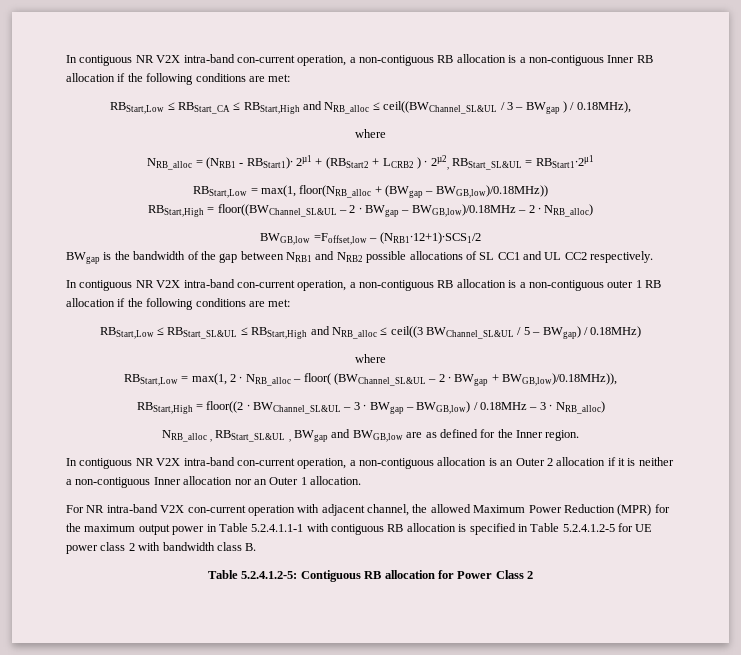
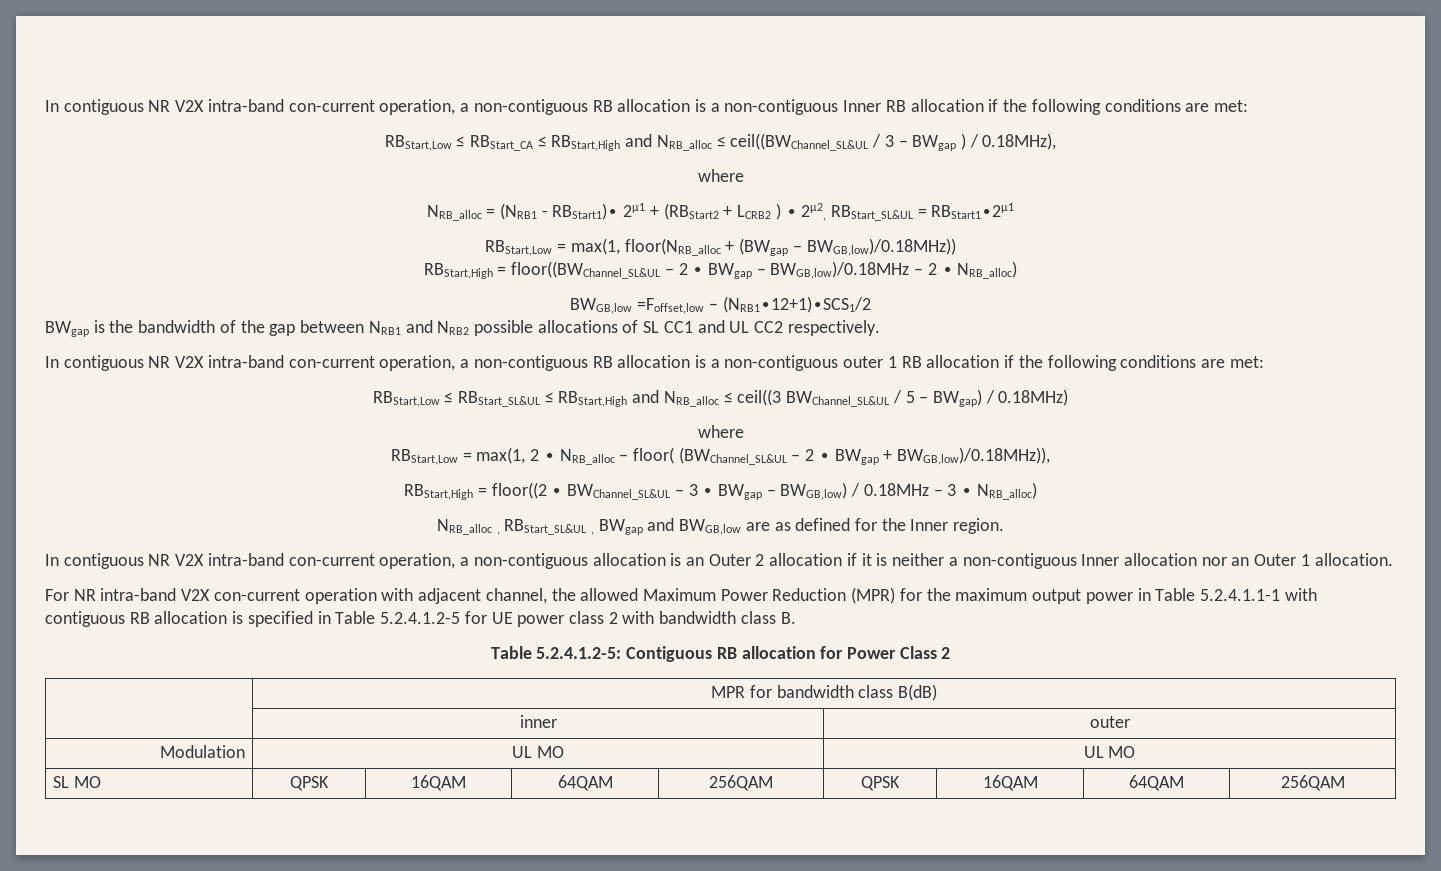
(533, 575) none -> [711,684,937,701] [519,715,557,728] [1089,716,1130,728] [159,745,245,758] [512,746,564,758] [1083,746,1136,758] [53,776,101,788] [290,776,329,791] [411,775,466,791] [557,775,613,791] [709,775,773,791] [861,776,900,791] [982,775,1038,791] [1129,775,1184,791] [1280,775,1345,791] // | MPR for bandwidth class B(dB) // | inner | outer // Modulation | UL MO | UL MO // SL MO | QPSK | 16QAM | 64QAM | 256QAM | QPSK | 16QAM | 64QAM | 256QAM

